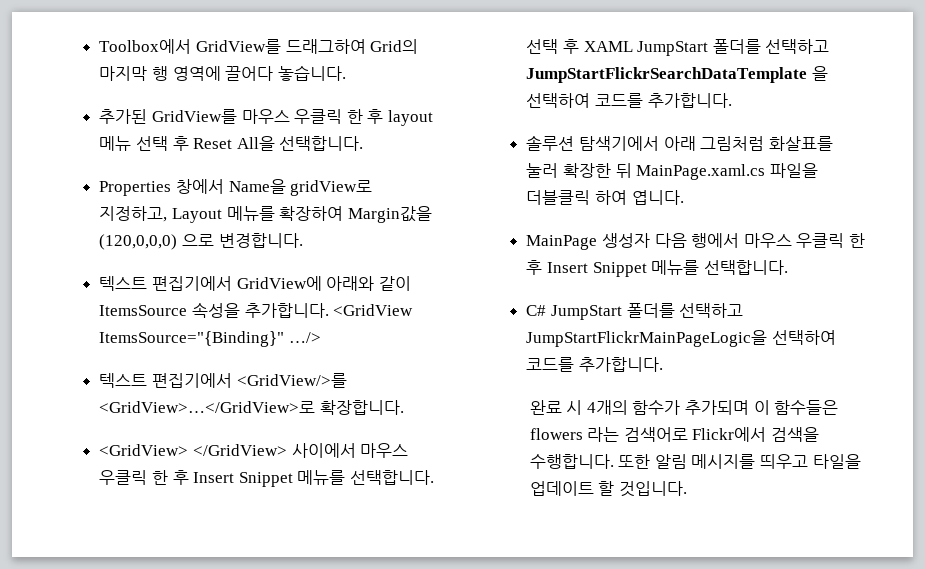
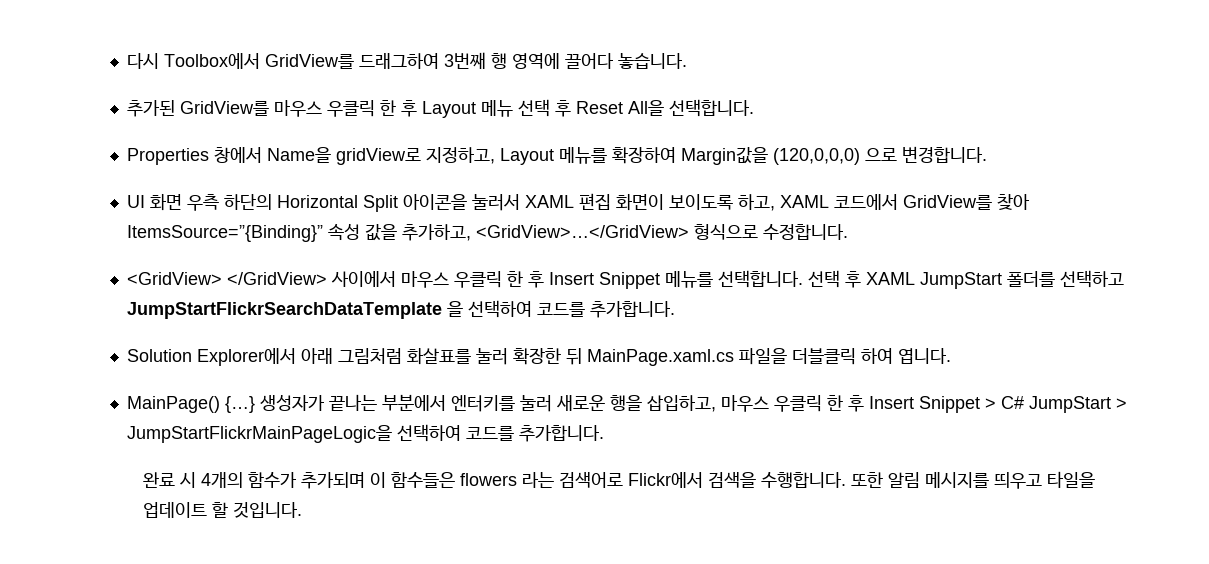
(99, 46) none -> [127,53,160,69] 다시
[370,39,419,54] [99,66,148,81] Grid의 마지막 -> [444,52,487,69] 3번째
[388,110,434,126] layout -> [422,101,477,118] Layout
[99,276,411,291] [99,302,414,318] [99,331,322,347] [99,373,347,388] [99,400,405,415] 텍스트 편집기에서 GridView에 아래와 같이 ItemsSource 속성을 추가합니다. <GridView ItemsSource="{Binding}" …/> // 텍스트 편집기에서 <GridView/>를 <GridView>…</GridView>로 확장합니다. -> [127,193,1031,212] [127,224,849,242] UI 화면 우측 하단의 Horizontal Split 아이콘을 눌러서 XAML 편집 화면이 보이도록 하고, XAML 코드에서 GridView를 찾아 ItemsSource=”{Binding}” 속성 값을 추가하고, <GridView>…</GridView> 형식으로 수정합니다.
[526,135,660,151] 솔루션 탐색기에서 -> [127,348,297,366] Solution Explorer에서
[526,233,866,250] [526,260,788,277] [526,303,744,320] MainPage 생성자 다음 행에서 마우스 우클릭 한 후 Insert Snippet 메뉴를 선택합니다. // C# JumpStart 폴더를 선택하고 -> [127,394,1128,413] MainPage() {…} 생성자가 끝나는 부분에서 엔터키를 눌러 새로운 행을 삽입하고, 마우스 우클릭 한 후 Insert Snippet > C# JumpStart >

